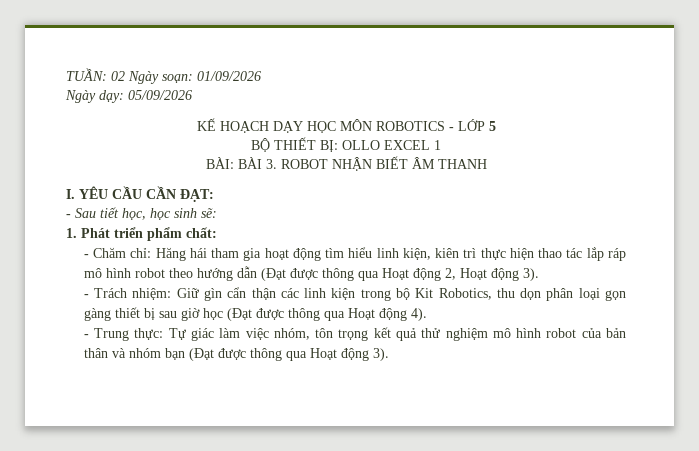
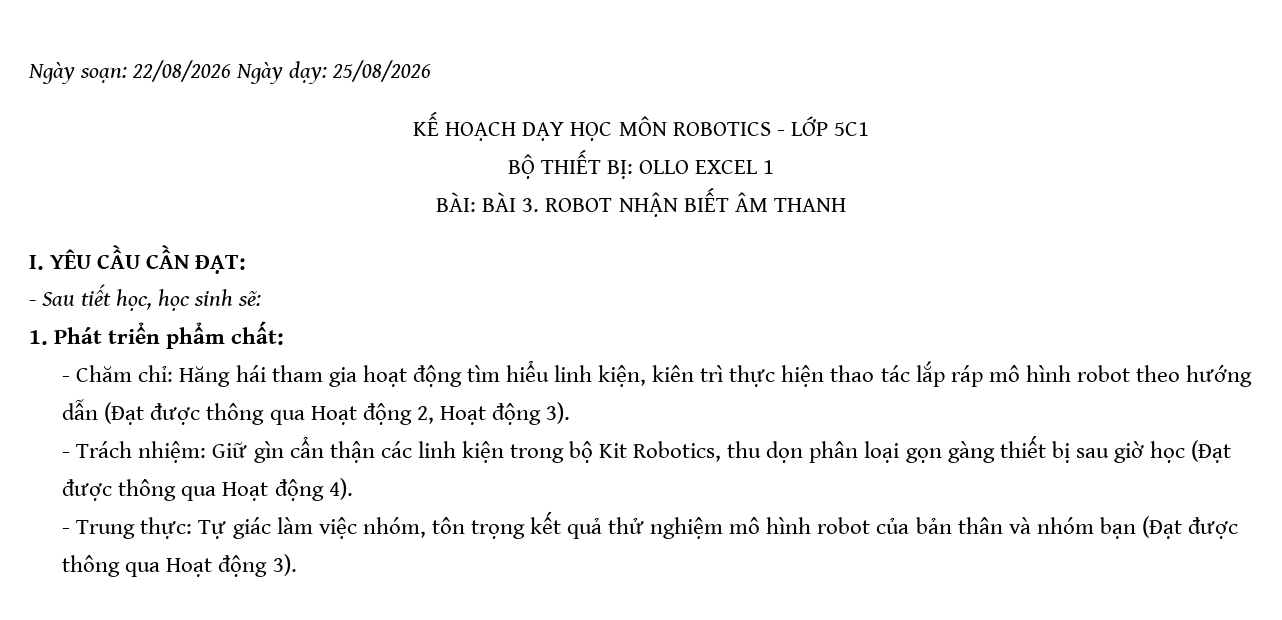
[66,68,125,81] TUẦN: 02 -> (28, 73) none
[197,71,261,81] 01/09/2026 // -> [132,60,232,82] 22/08/2026
[128,90,192,100] 05/09/2026 -> [332,60,432,82] 25/08/2026
[488,121,496,131] 5 -> [833,122,869,136] 5C1

